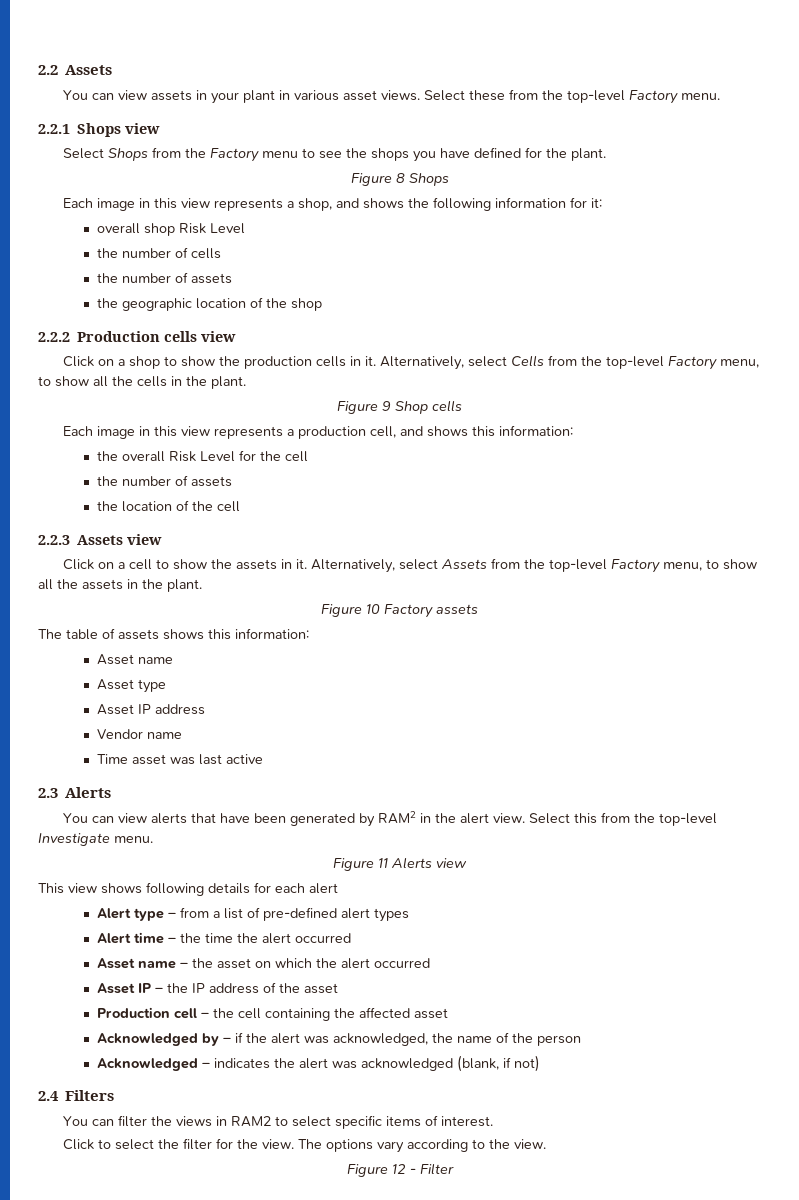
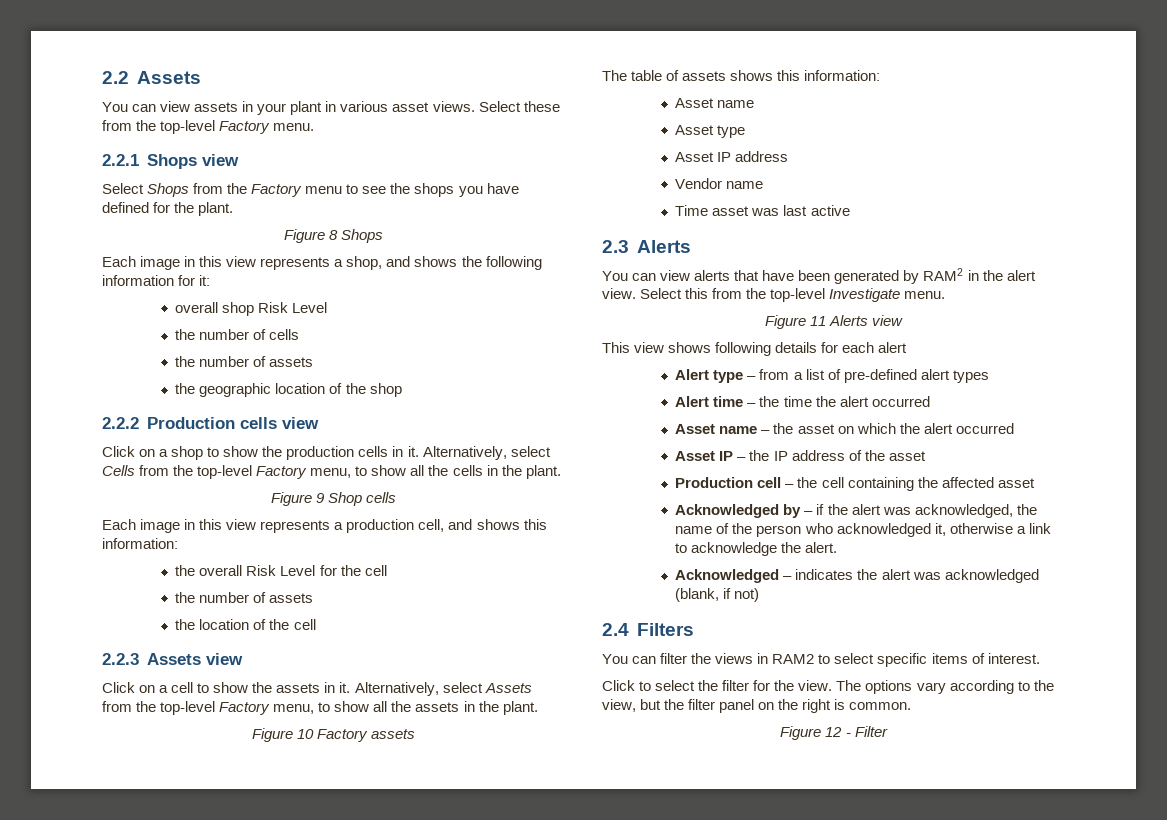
(581, 1040) none -> [804,523,1051,537] [675,542,838,556] who acknowledged it, otherwise a link to acknowledge the alert.
[514,1139,547,1149] view. -> [602,699,912,713] view, but the filter panel on the right is common.

